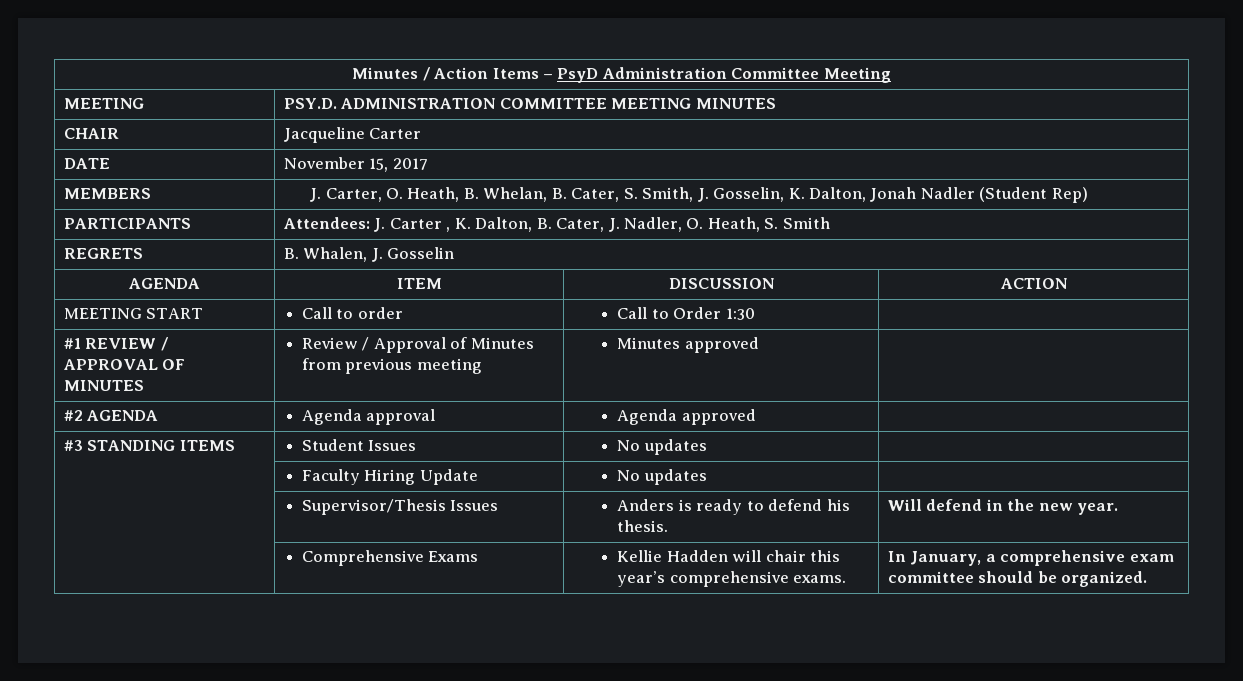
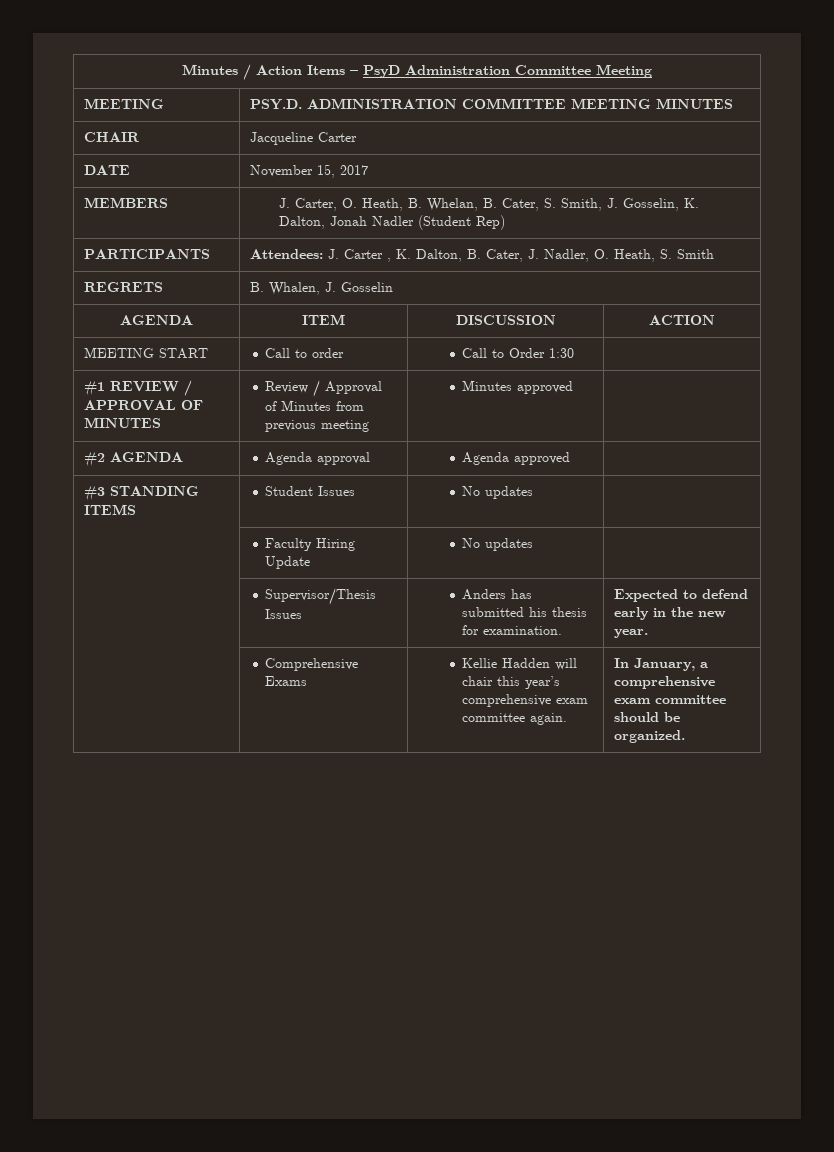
[678,499,850,515] [617,520,669,532] [887,499,983,511] is ready to defend his thesis. | Will defend -> [510,589,532,599] [461,607,587,617] [461,625,562,635] [614,589,749,602] [614,607,650,620] has submitted his thesis for examination. | Expected to defend early
[793,575,847,583] exams. -> [555,698,588,704] [461,713,567,725] exam committee again.

